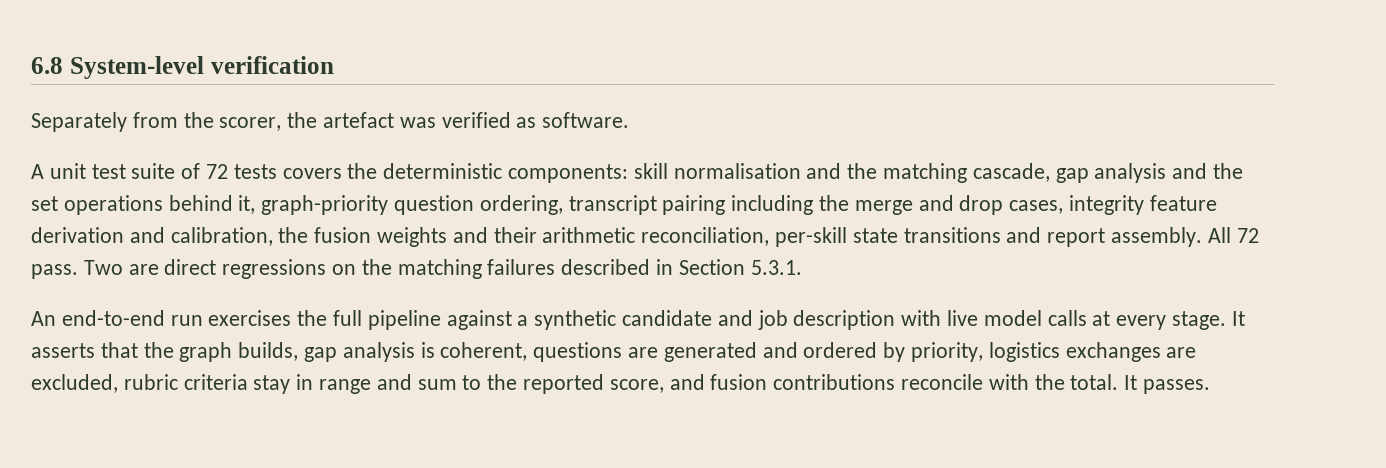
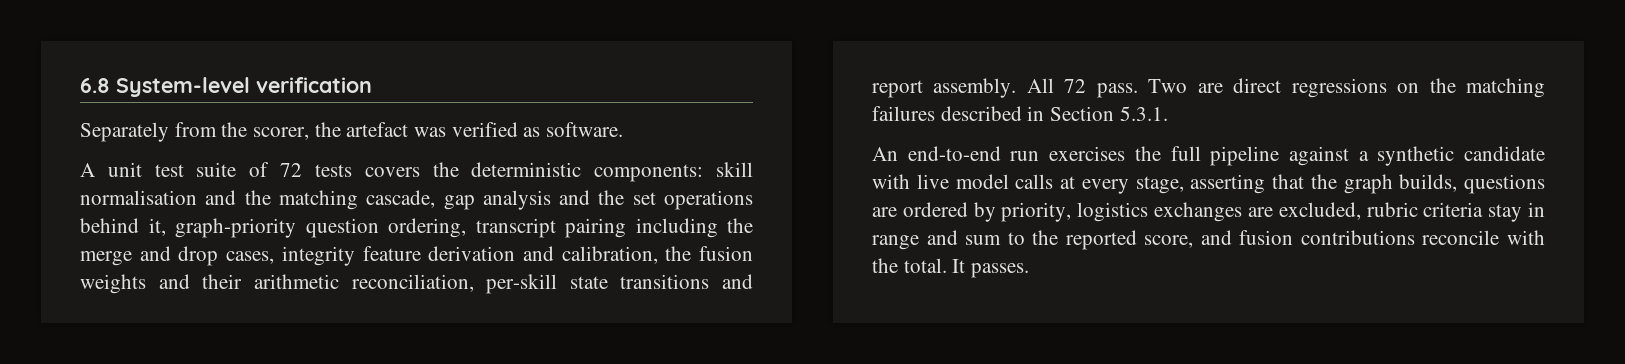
[717,310,896,330] and job description -> (1545, 153) none
[1172,311,1245,330] [31,343,95,358] stage. It asserts -> [1135,174,1266,194] stage, asserting
[304,342,798,362] gap analysis is coherent, questions are generated and -> [1464,174,1545,194] [872,207,897,217] questions are

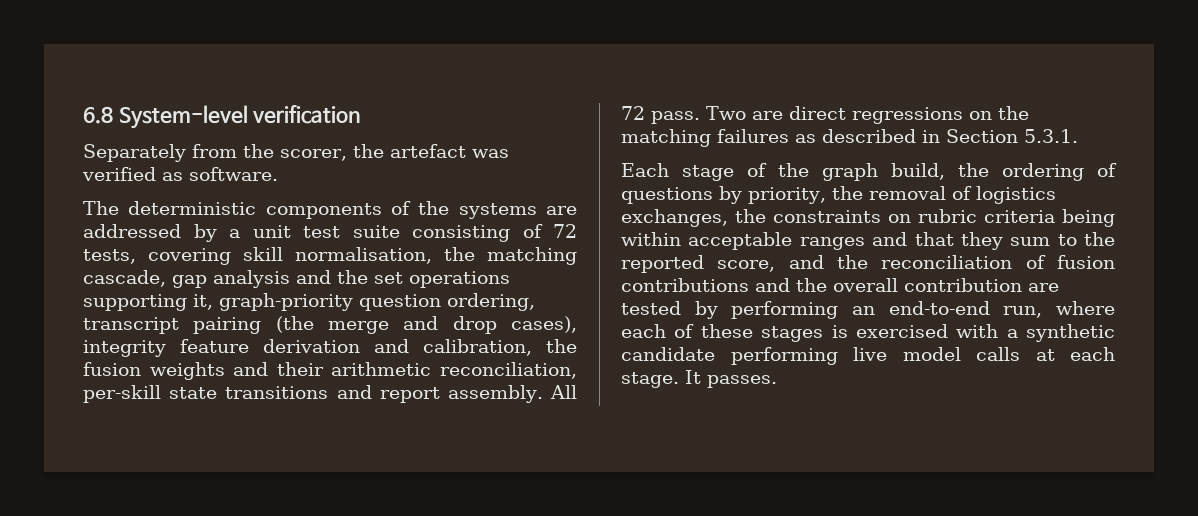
[80,163,95,177] A -> [83,201,577,219] [83,224,240,242] The deterministic components of the systems are addressed by a
(237, 169) none -> [412,225,510,242] consisting
[314,162,753,182] [80,190,237,205] tests covers the deterministic components: skill normalisation and -> [83,247,432,265] tests, covering skill normalisation,
[80,218,139,233] behind -> [83,294,187,311] supporting
[635,218,753,238] including the -> [275,316,314,333] (the
[226,251,275,264] cases, -> [510,316,577,333] cases),
(935, 113) none -> [795,134,816,143] as
[872,146,1545,166] [872,174,1545,194] [872,202,1545,222] [872,230,958,250] An end-to-end run exercises the full pipeline against a synthetic candidate with live model calls at every stage, asserting that the graph builds, questions are ordered by priority, logistics exchanges are excluded, rubric criteria stay in range and -> [621,163,1117,181] [621,186,1056,204] [621,209,1115,227] [621,232,1003,250] Each stage of the graph build, the ordering of questions by priority, the removal of logistics exchanges, the constraints on rubric criteria being within acceptable ranges and that they
[1239,230,1545,245] [872,258,947,273] fusion contributions reconcile with the total. -> [837,255,1115,269] [621,278,1059,292] [621,301,1115,319] [621,324,1115,342] [621,347,1115,365] [621,372,679,388] the reconciliation of fusion contributions and the overall contribution are tested by performing an end-to-end run, where each of these stages is exercised with a synthetic candidate performing live model calls at each stage.

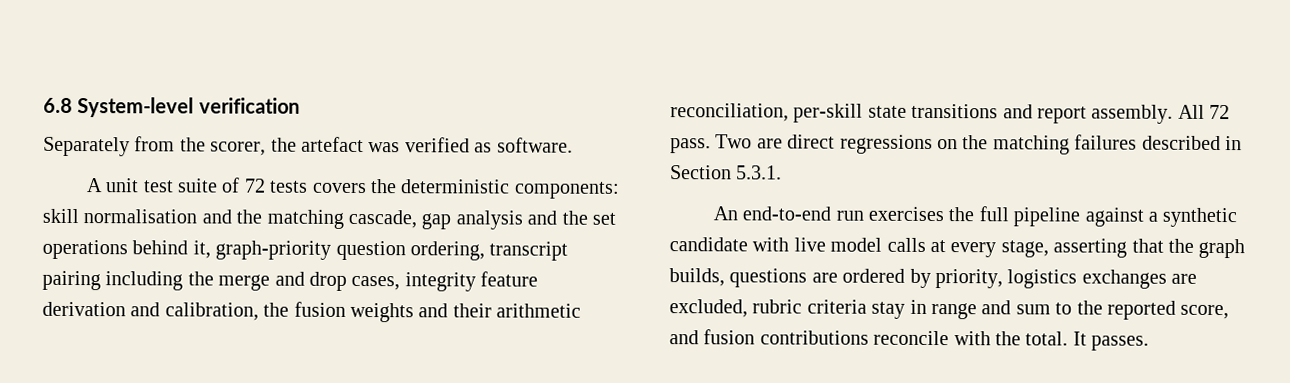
[83,201,577,219] [83,224,240,242] The deterministic components of the systems are addressed by a -> [85,178,103,193] A
[412,225,510,242] consisting -> (218, 185) none
[83,247,432,265] tests, covering skill normalisation, -> [269,179,620,199] [42,208,232,224] tests covers the deterministic components: skill normalisation and
[83,294,187,311] supporting -> [132,240,189,255] behind
[275,316,314,333] (the -> [105,271,214,291] including the
[510,316,577,333] cases), -> [351,275,401,291] cases,
[795,134,816,143] as -> (1138, 142) none
[621,163,1117,181] [621,186,1056,204] [621,209,1115,227] [621,232,1003,250] Each stage of the graph build, the ordering of questions by priority, the removal of logistics exchanges, the constraints on rubric criteria being within acceptable ranges and that they -> [712,206,1238,228] [669,237,1246,259] [669,268,1198,289] [669,299,1012,320] An end-to-end run exercises the full pipeline against a synthetic candidate with live model calls at every stage, asserting that the graph builds, questions are ordered by priority, logistics exchanges are excluded, rubric criteria stay in range and
[837,255,1115,269] [621,278,1059,292] [621,301,1115,319] [621,324,1115,342] [621,347,1115,365] [621,372,679,388] the reconciliation of fusion contributions and the overall contribution are tested by performing an end-to-end run, where each of these stages is exercised with a synthetic candidate performing live model calls at each stage. -> [703,329,1069,346] fusion contributions reconcile with the total.

